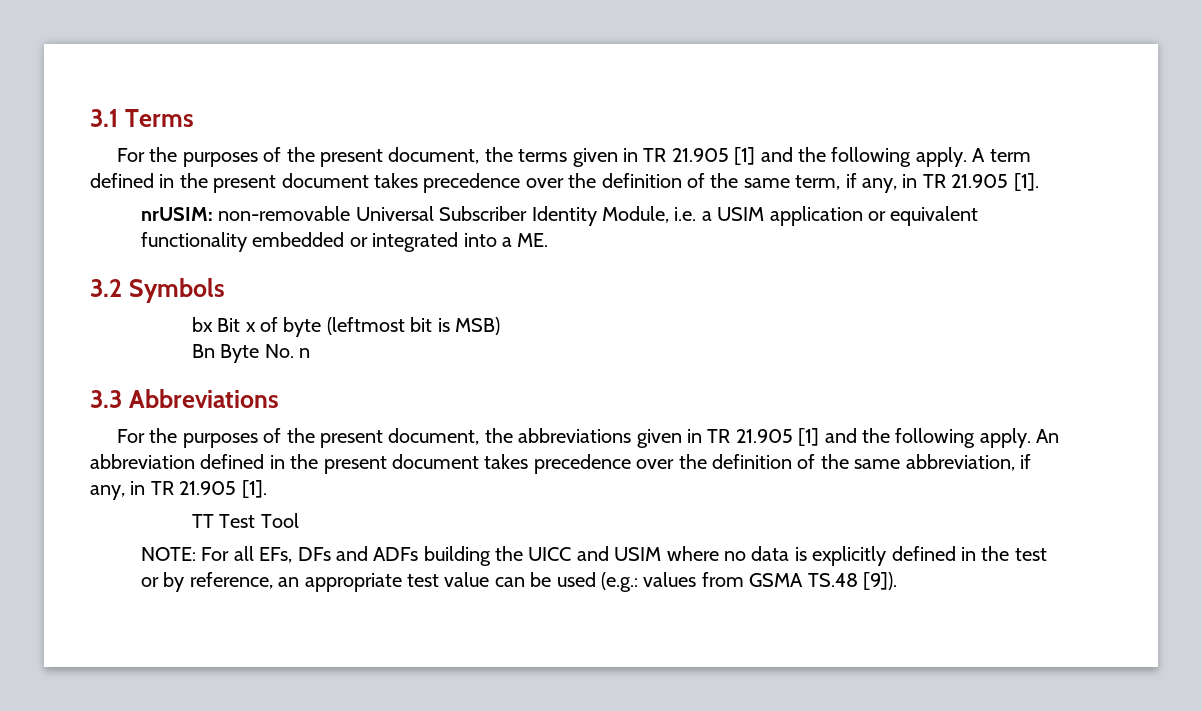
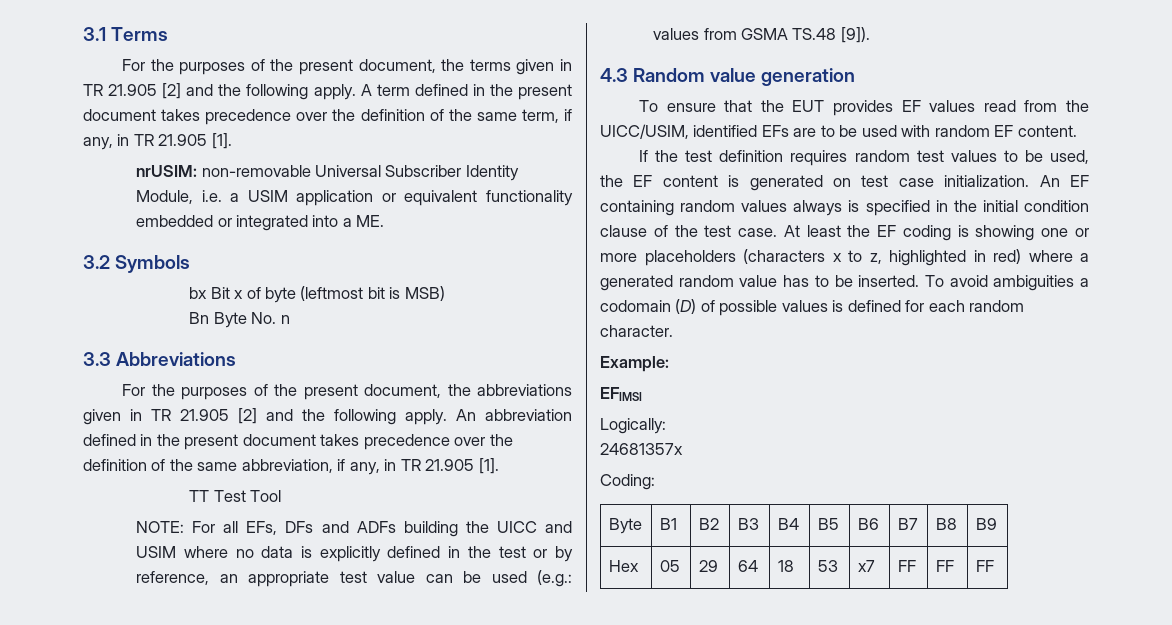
[734,147,756,165] [1] -> [162,83,182,99] [2]
[798,428,820,446] [1] -> [238,408,257,424] [2]
(897, 581) none -> [600,68,856,86] [639,100,1089,116] [600,124,1077,139] [639,150,1089,166] [600,175,1089,191] [600,200,1089,216] [600,225,1089,241] [600,249,1089,266] [600,275,1089,291] [600,299,1025,316] [600,325,673,337] [600,356,669,372] [600,387,642,401] [600,418,666,434] [600,443,683,455] [600,474,655,490] [608,518,642,534] [659,518,677,530] [698,518,719,530] [737,518,759,530] [777,518,799,530] [817,518,839,530] [857,518,879,530] [897,518,918,530] [935,518,957,530] [975,518,997,530] [608,560,639,572] [659,560,680,572] [698,560,718,572] [737,560,758,572] [777,560,794,572] [817,560,838,572] [857,560,875,572] [897,560,916,572] [935,560,954,572] [975,560,994,572] // 4.3 Random value generation // To ensure that the EUT provides EF values read from the UICC/USIM, identified EFs are to be used with random EF content. // If the test definition requires random test values to be used, the EF content is generated on test case initialization. An EF containing random values always is specified in the initial condition clause of the test case. At least the EF coding is showing one or more placeholders (characters x to z, highlighted in red) where a generated random value has to be inserted. To avoid ambiguities a codomain (D) of possible values is defined for each random character. // Example: // EFIMSI // Logically: // 24681357x // Coding: // Byte | B1 | B2 | B3 | B4 | B5 | B6 | B7 | B8 | B9 // Hex | 05 | 29 | 64 | 18 | 53 | x7 | FF | FF | FF

